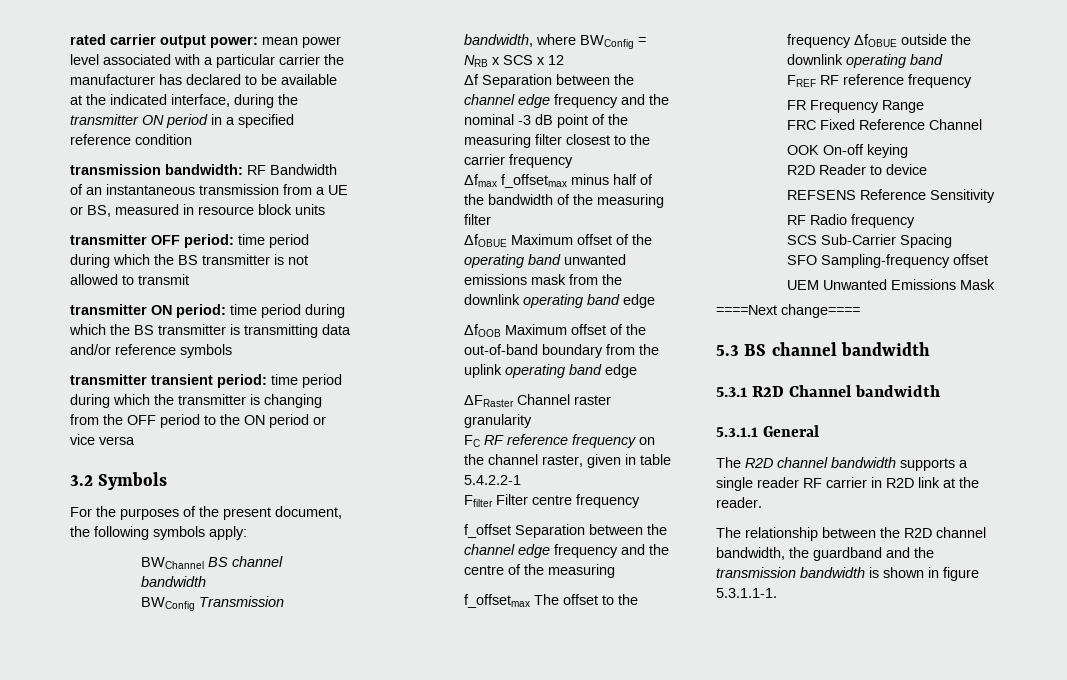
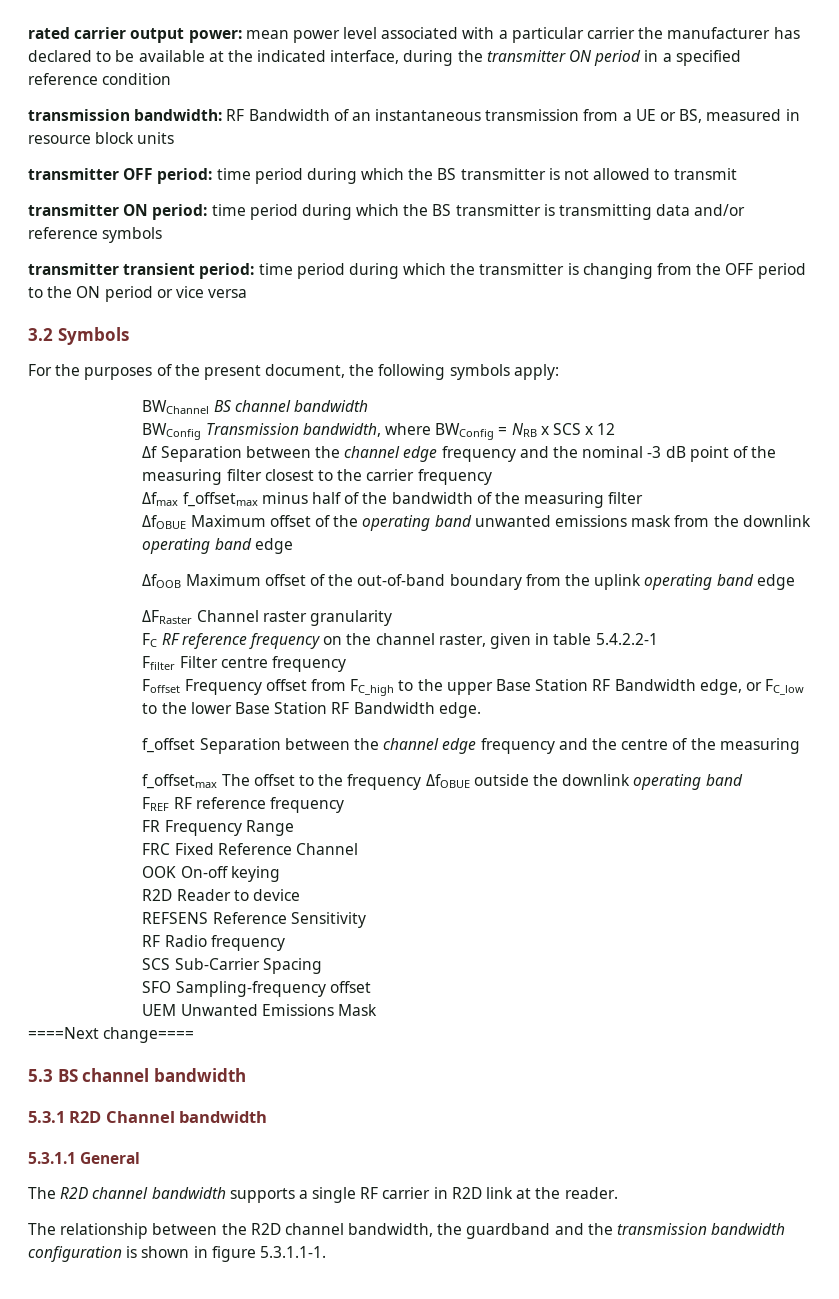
(641, 501) none -> [142,679,805,696] [142,702,481,718] // Foffset Frequency offset from FC_high to the upper Base Station RF Bandwidth edge, or FC_low to the lower Base Station RF Bandwidth edge.
[757,477,799,488] reader -> (357, 1195) none
(865, 572) none -> [28,1246,122,1262] configuration

